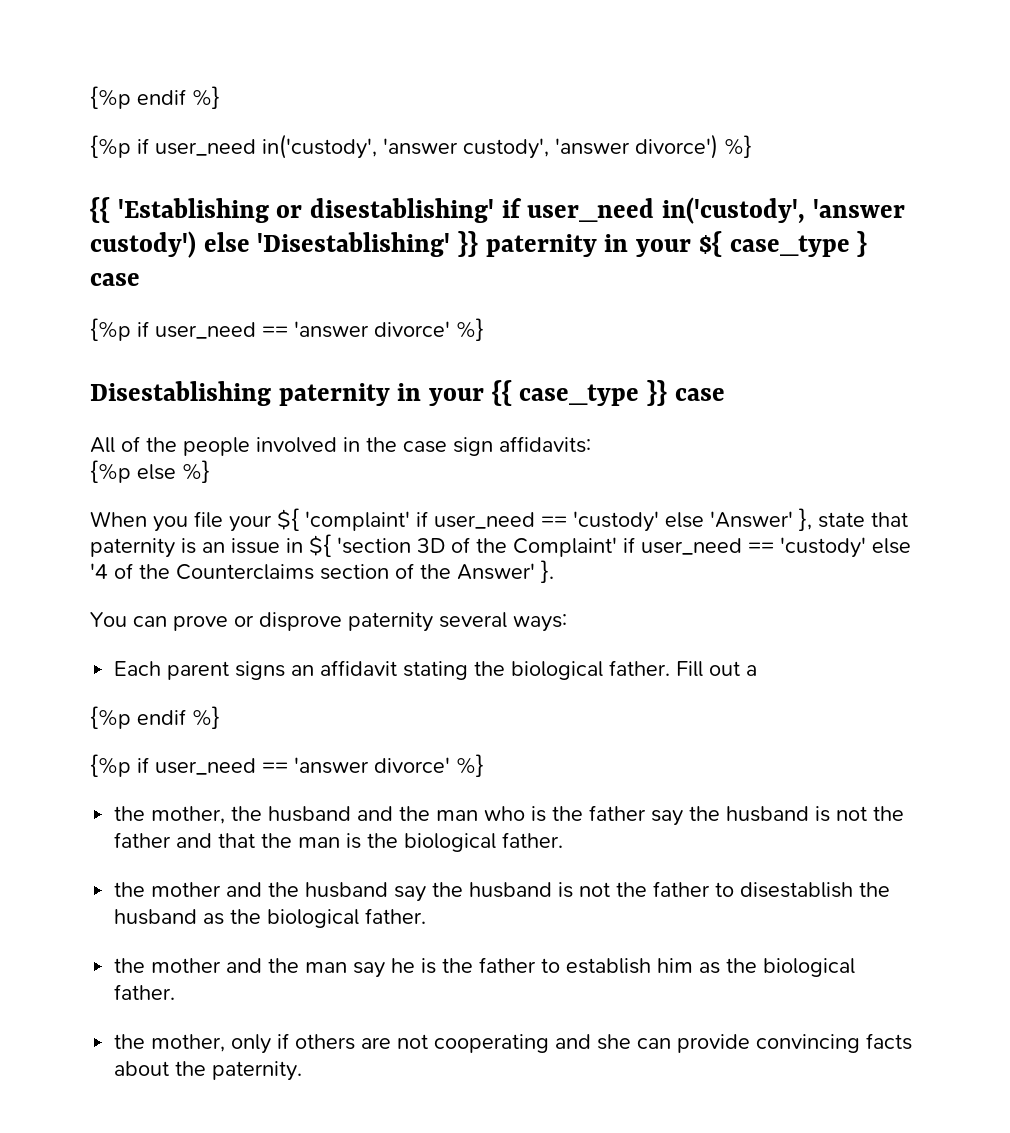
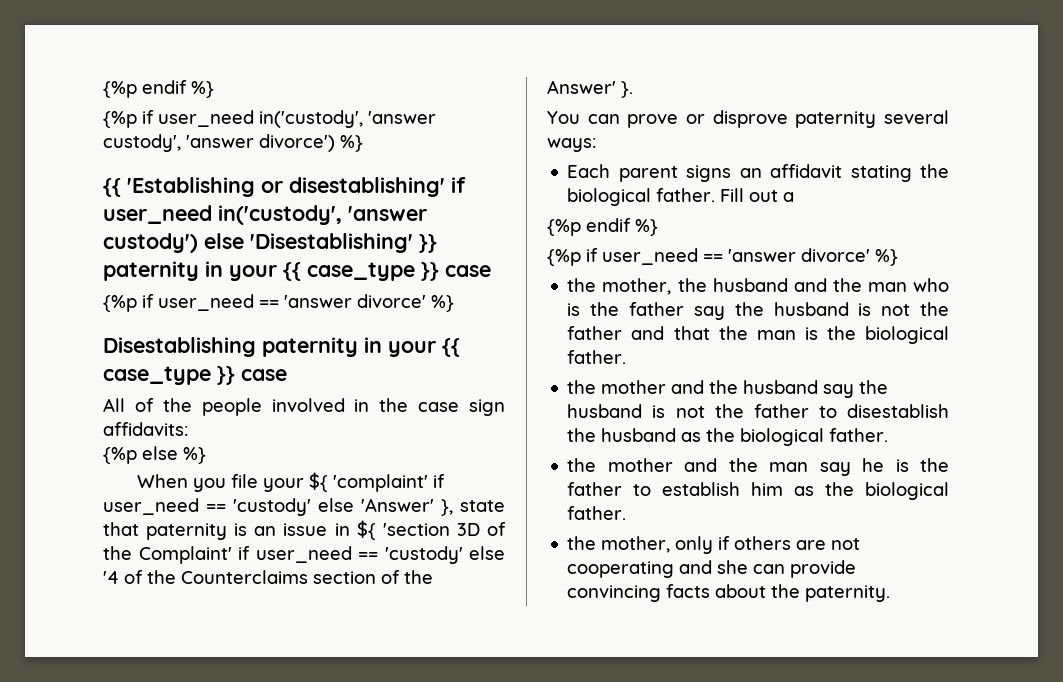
[698,231,868,257] ${ case_type } -> [283,262,439,281] {{ case_type }}

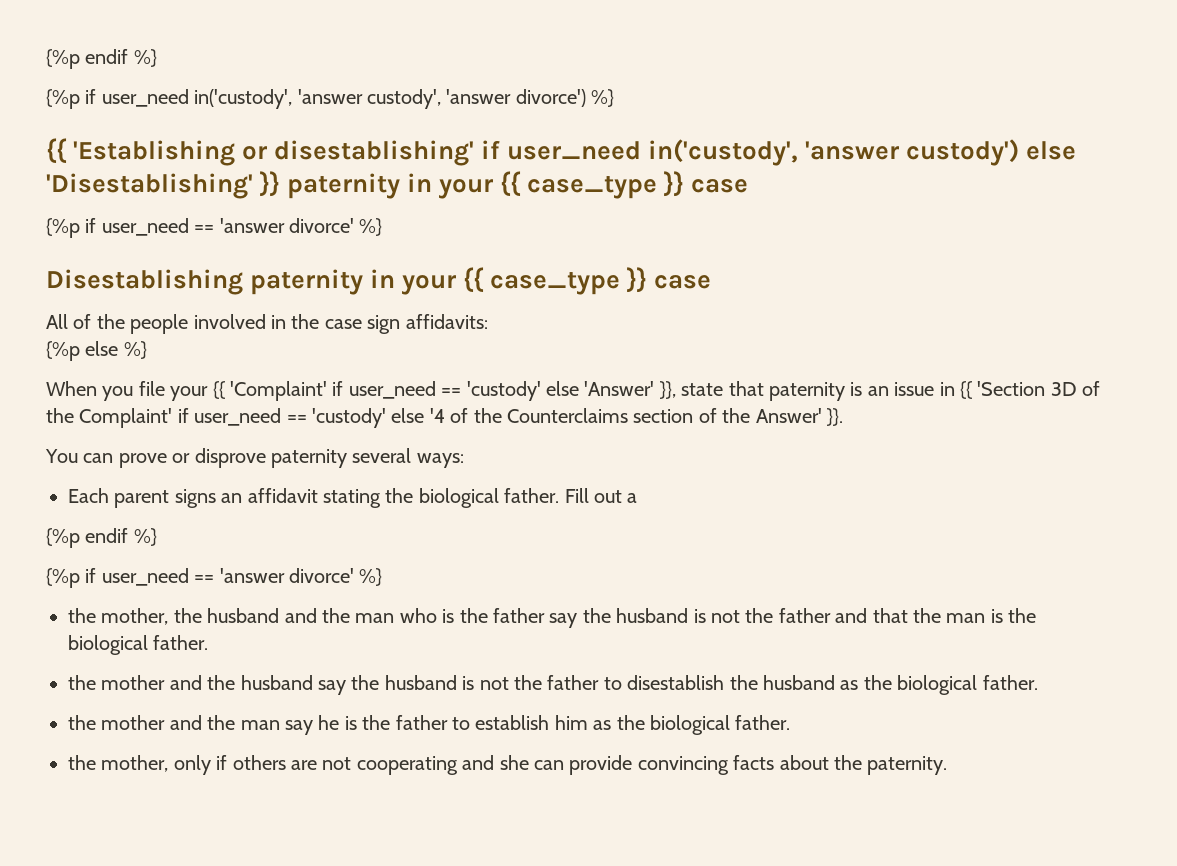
[309,472,429,492] ${ 'complaint' -> [212,381,327,401] {{ 'Complaint'
[441,499,453,516] }, -> [659,381,676,399] }},
[356,520,450,540] ${ 'section -> [959,381,1046,399] {{ 'Section
[621,81,633,98] }. -> [826,408,843,426] }}.

